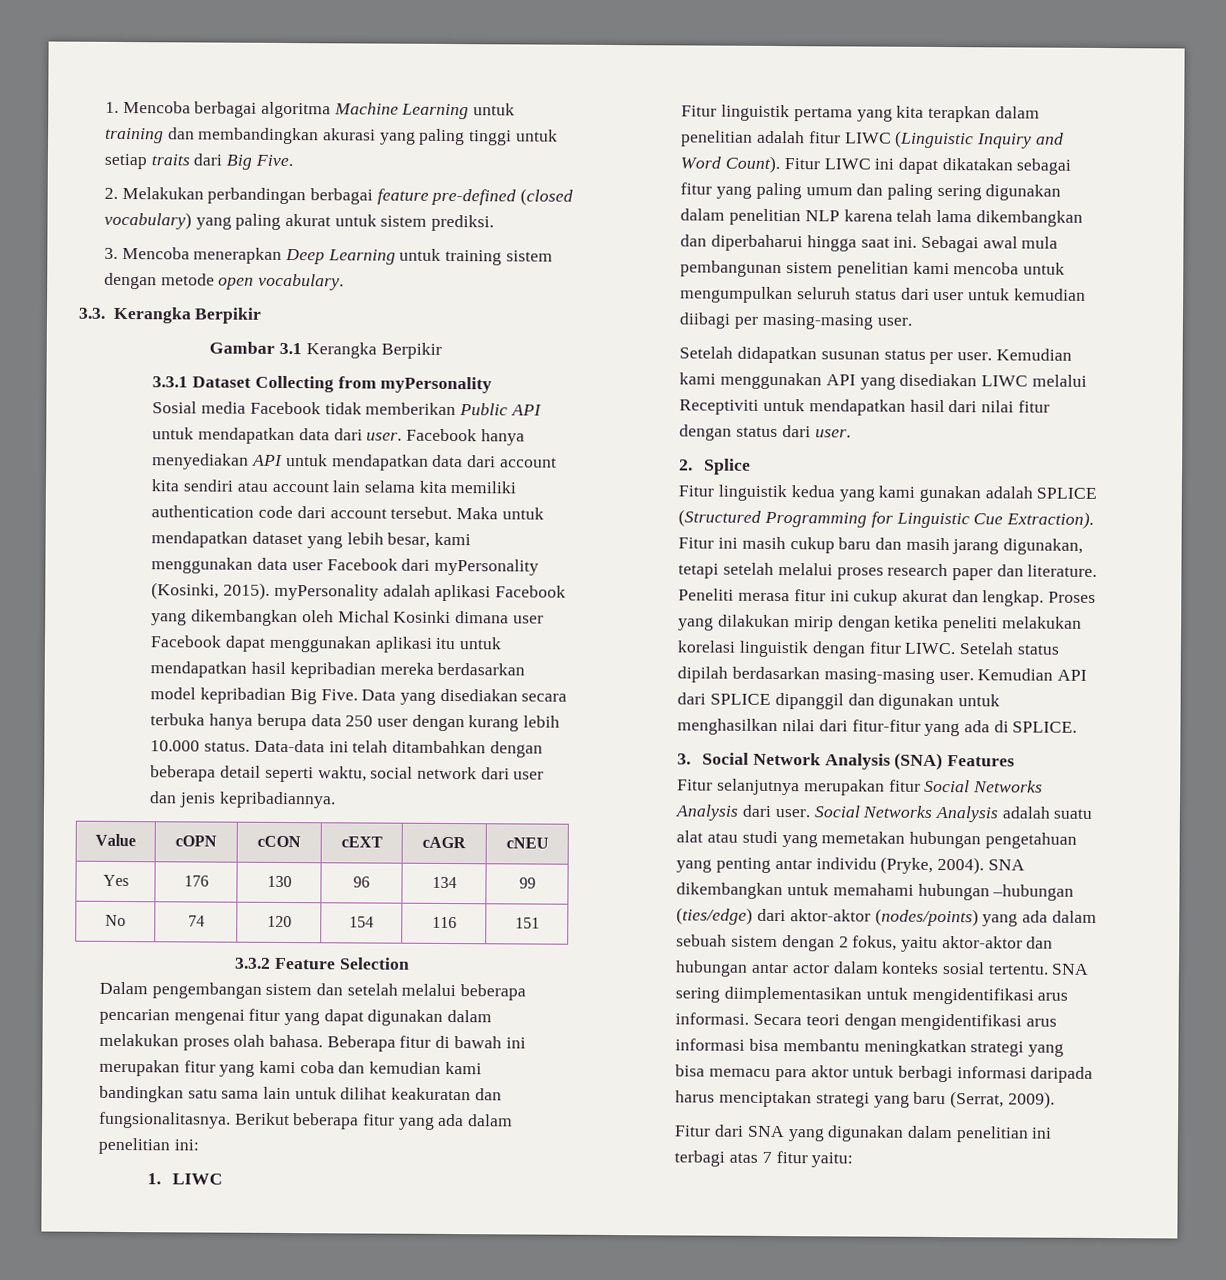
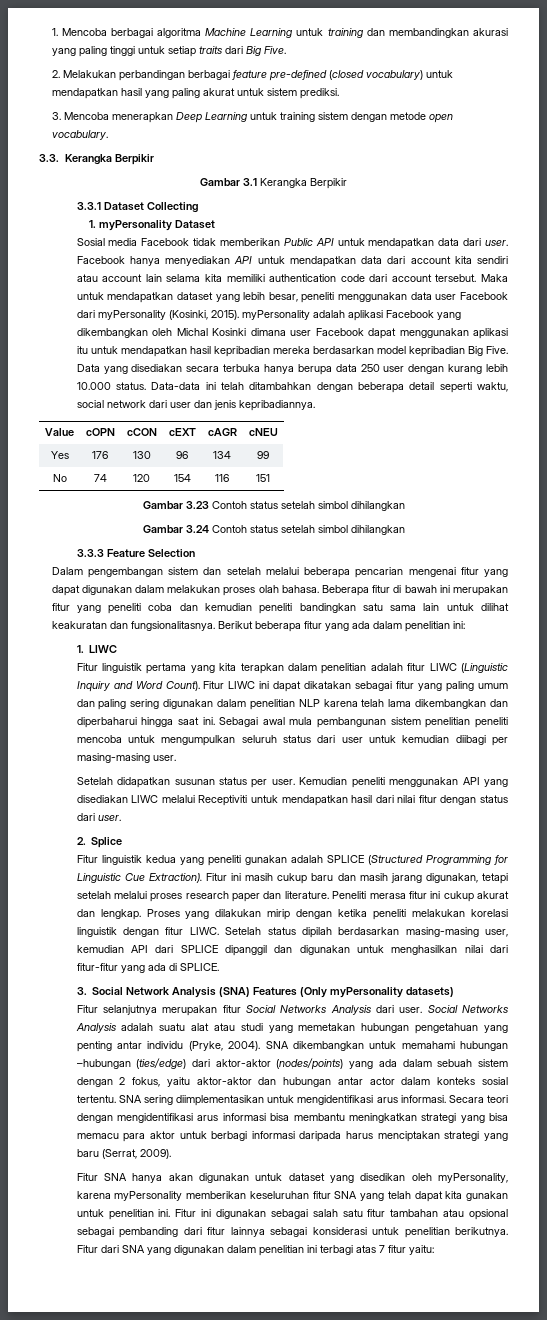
(192, 220) none -> [425,70,453,78] [51,88,142,99] untuk mendapatkan hasil
[337,376,493,394] from myPersonality -> [89,220,216,231] // 1. myPersonality Dataset
[433,532,471,546] kami -> [301,292,335,303] peneliti
[234,957,272,969] 3.3.2 -> [142,501,405,511] [142,525,405,535] [76,549,104,557] Gambar 3.23 Contoh status setelah simbol dihilangkan // Gambar 3.24 Contoh status setelah simbol dihilangkan // 3.3.3
[258,1060,296,1074] kami -> [108,603,142,614] peneliti
[444,1061,482,1075] kami -> [259,603,293,614] peneliti
[912,261,950,275] kami -> [475,717,509,728] peneliti
[679,372,717,385] kami -> [351,777,385,788] peneliti
[878,485,916,498] kami -> [207,855,241,866] peneliti
[938,668,1054,681] user. Kemudian -> [485,929,509,937] [76,945,124,953] user, kemudian
(1015, 761) none -> [300,987,455,998] (Only myPersonality datasets)
(712, 1131) none -> [103,1173,508,1183] [76,1191,508,1202] [76,1209,508,1220] [76,1227,508,1238] [76,1245,98,1253] SNA hanya akan digunakan untuk dataset yang disedikan oleh myPersonality, karena myPersonality memberikan keseluruhan fitur SNA yang telah dapat kita gunakan untuk penelitian ini. Fitur ini digunakan sebagai salah satu fitur tambahan atau opsional sebagai pembanding dari fitur lainnya sebagai konsiderasi untuk penelitian berikutnya. Fitur

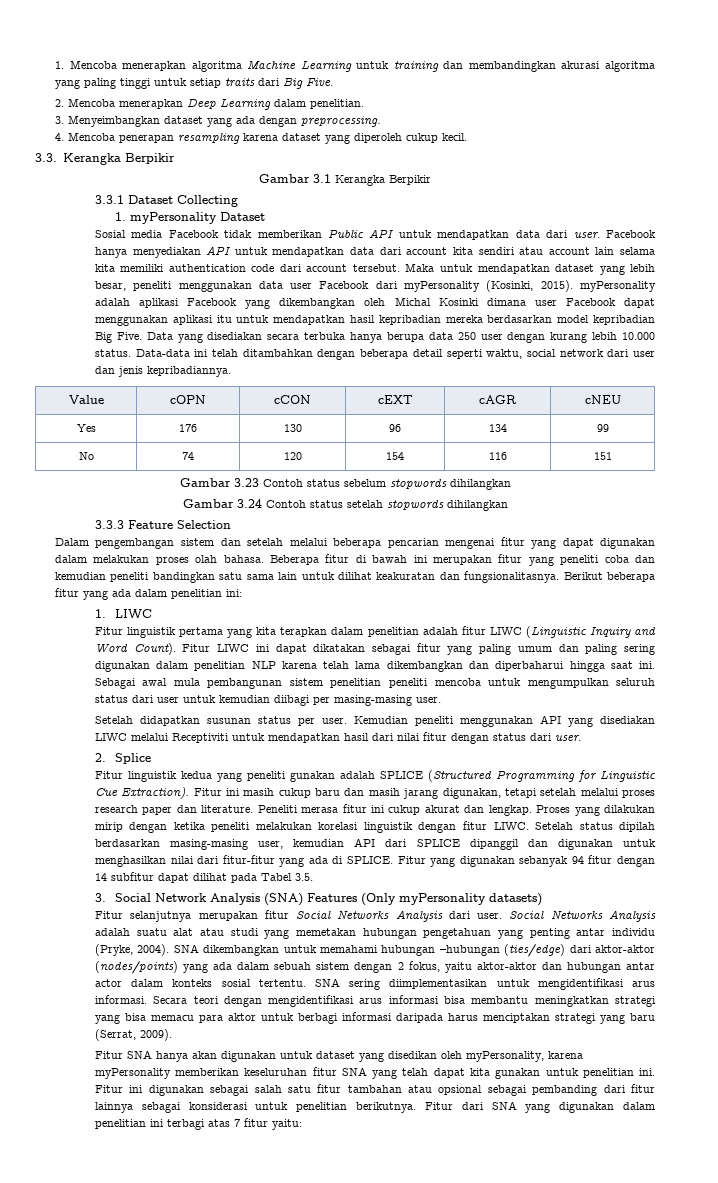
[110,28,153,38] berbagai -> [122,61,187,71] menerapkan
(508, 32) none -> [605,61,655,72] algoritma
[62,70,453,81] [51,88,339,99] [51,112,453,123] [51,130,108,140] Melakukan perbandingan berbagai feature pre-defined (closed vocabulary) untuk mendapatkan hasil yang paling akurat untuk sistem prediksi. // 3. Mencoba menerapkan Deep Learning untuk training sistem dengan metode open vocabulary. -> [67,98,364,110] [54,115,381,127] [54,132,467,144] Mencoba menerapkan Deep Learning dalam penelitian. // 3. Menyeimbangkan dataset yang ada dengan preprocessing. // 4. Mencoba penerapan resampling karena dataset yang diperoleh cukup kecil.
[280,501,348,509] setelah simbol -> [343,479,447,489] sebelum stopwords
[317,525,348,533] simbol -> [386,500,444,510] stopwords
(219, 967) none -> [397,855,656,867] [94,872,313,883] Fitur yang digunakan sebanyak 94 fitur dengan 14 subfitur dapat dilihat pada Tabel 3.5.

